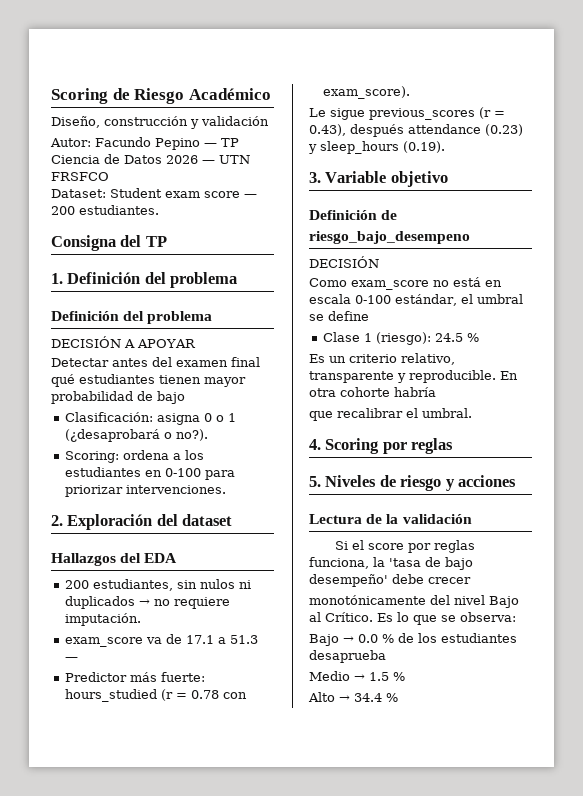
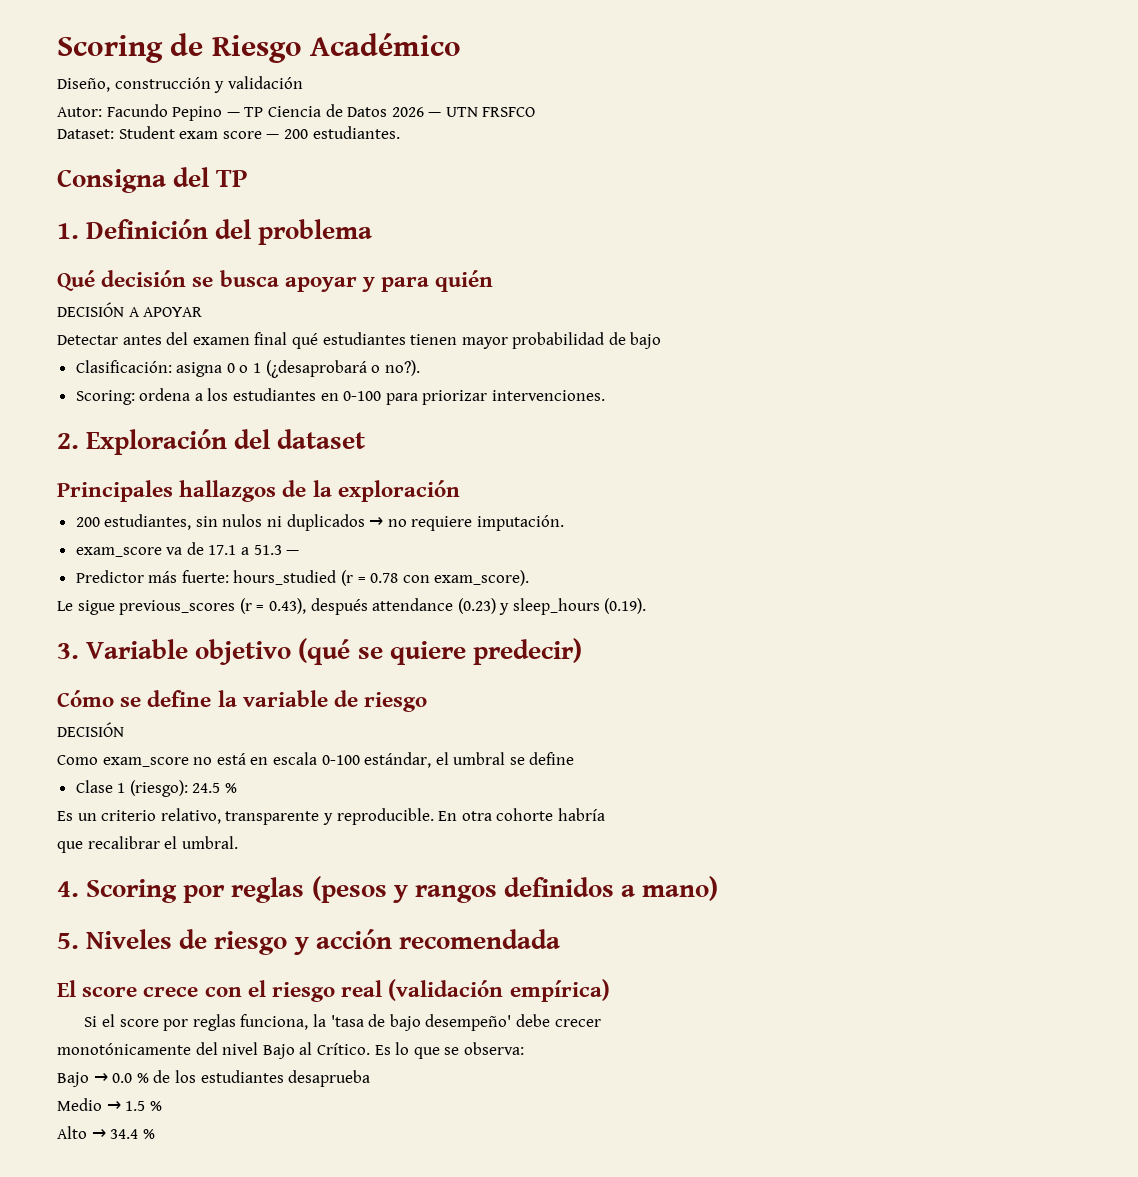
[51,311,213,324] Definición del problema -> [57,270,494,292] Qué decisión se busca apoyar y para quién
[51,553,178,566] Hallazgos del EDA -> [57,480,460,502] Principales hallazgos de la exploración
[309,210,398,220] [309,231,470,244] // Definición de riesgo_bajo_desempeno -> [298,638,582,665] [57,690,428,712] (qué se quiere predecir) // Cómo se define la variable de riesgo
(454, 446) none -> [311,876,719,903] (pesos y rangos definidos a mano)
[458,475,517,487] [309,514,472,524] acciones // Lectura de la validación -> [315,929,560,949] [57,979,610,1002] acción recomendada // El score crece con el riesgo real (validación empírica)

